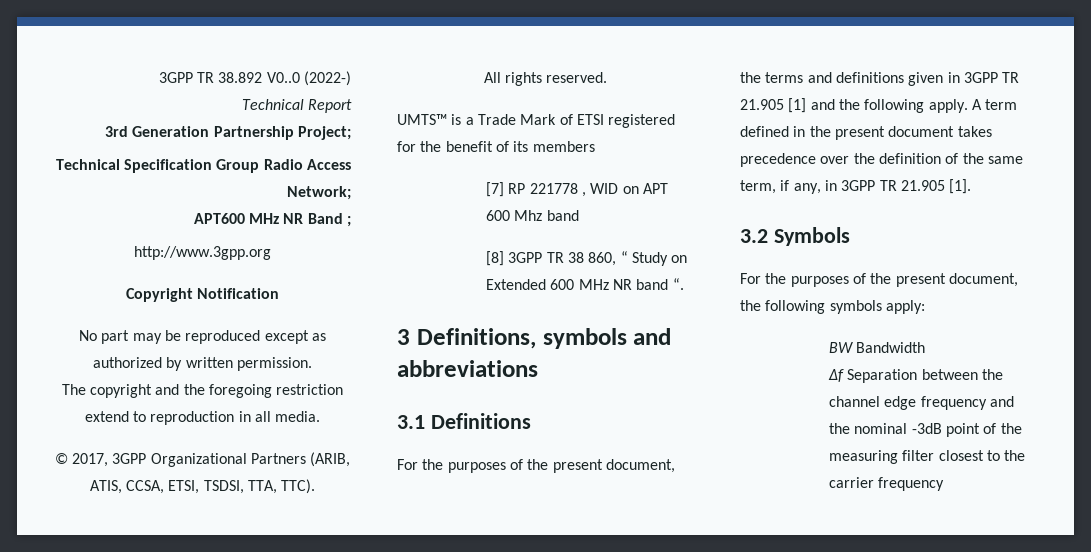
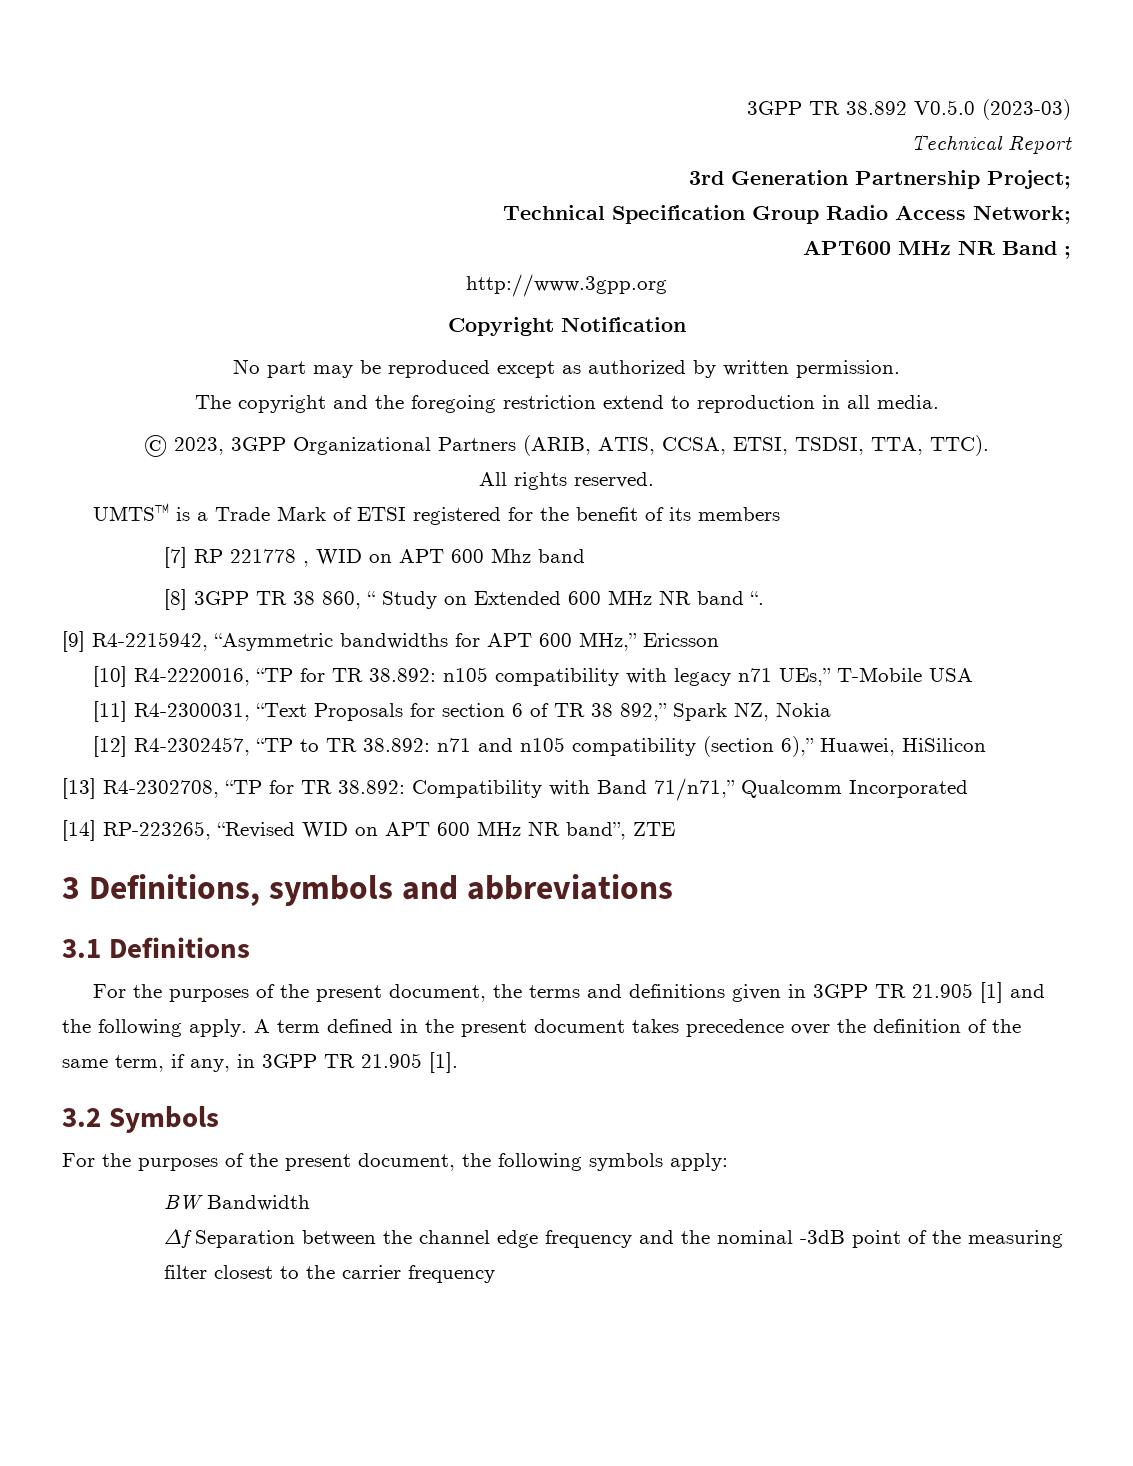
[266,71,351,86] V0..0 (2022-) -> [914,99,1071,120] V0.5.0 (2023-03)
[72,453,109,467] 2017, -> [174,437,224,455] 2023,
(684, 284) none -> [62,631,719,652] [93,666,974,687] [93,701,832,722] [93,736,987,757] [62,778,968,801] [62,820,675,841] // [9] R4-2215942, “Asymmetric bandwidths for APT 600 MHz,” Ericsson // [10] R4-2220016, “TP for TR 38.892: n105 compatibility with legacy n71 UEs,” T-Mobile USA // [11] R4-2300031, “Text Proposals for section 6 of TR 38 892,” Spark NZ, Nokia // [12] R4-2302457, “TP to TR 38.892: n71 and n105 compatibility (section 6),” Huawei, HiSilicon // [13] R4-2302708, “TP for TR 38.892: Compatibility with Band 71/n71,” Qualcomm Incorporated // [14] RP-223265, “Revised WID on APT 600 MHz NR band”, ZTE

